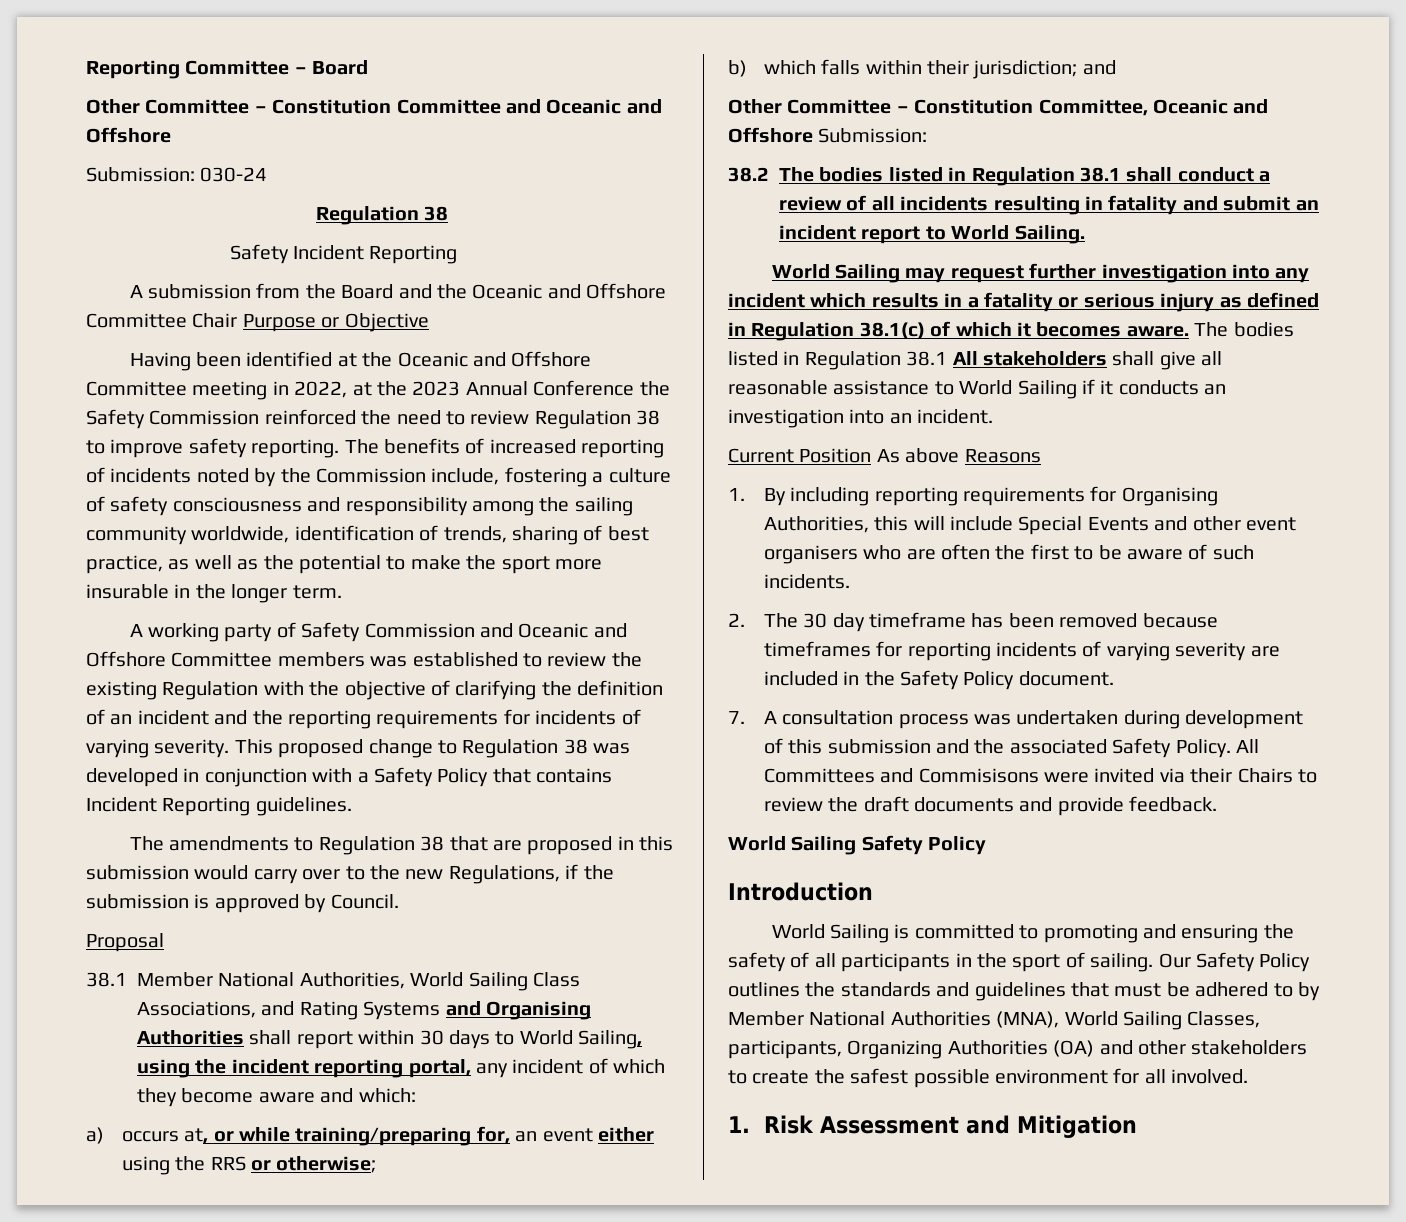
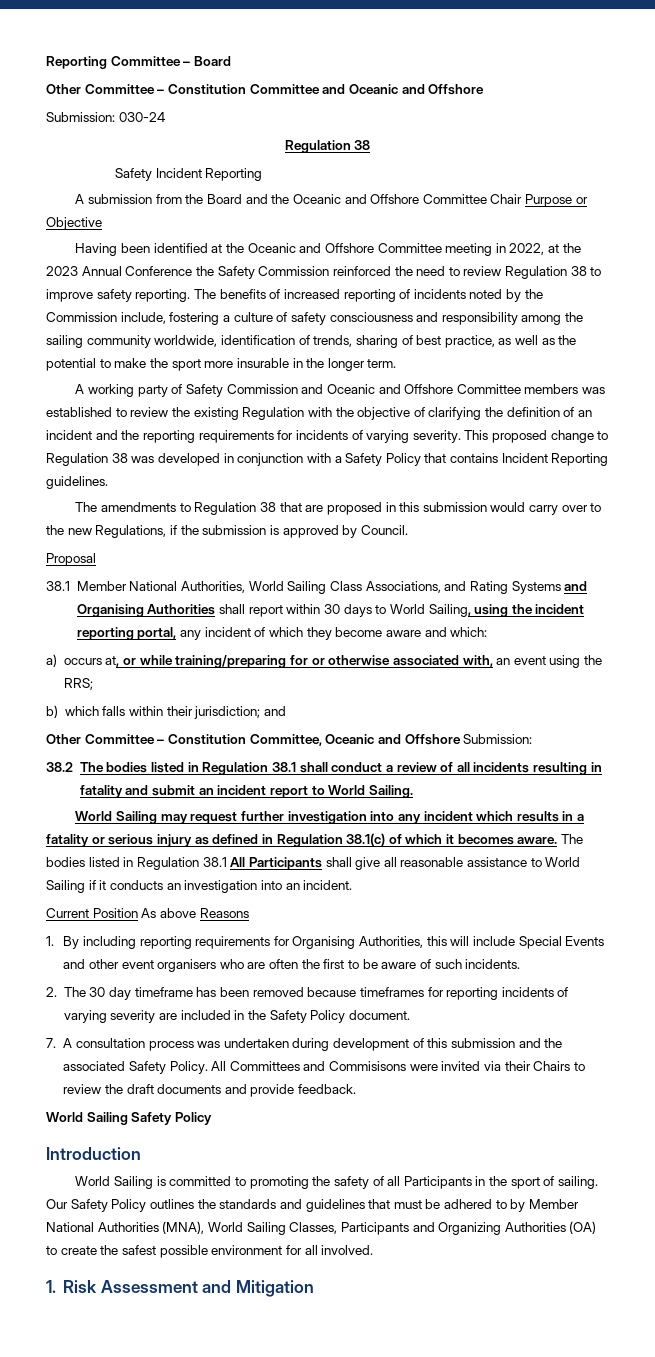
[476,1126,510,1144] for, -> [289,655,493,667] for or otherwise associated with,
[598,1127,655,1142] [121,1156,377,1175] either using the RRS or otherwise; -> [549,655,603,668] [63,678,93,690] using the RRS;
[983,351,1107,366] stakeholders -> [248,857,322,870] Participants
[1142,924,1259,943] and ensuring -> (309, 1182) none
[841,953,951,972] participants -> [403,1176,472,1189] Participants
[728,1040,842,1059] participants, -> [340,1222,435,1235] Participants and
[1099,1040,1308,1055] and other stakeholders -> (597, 1227) none

